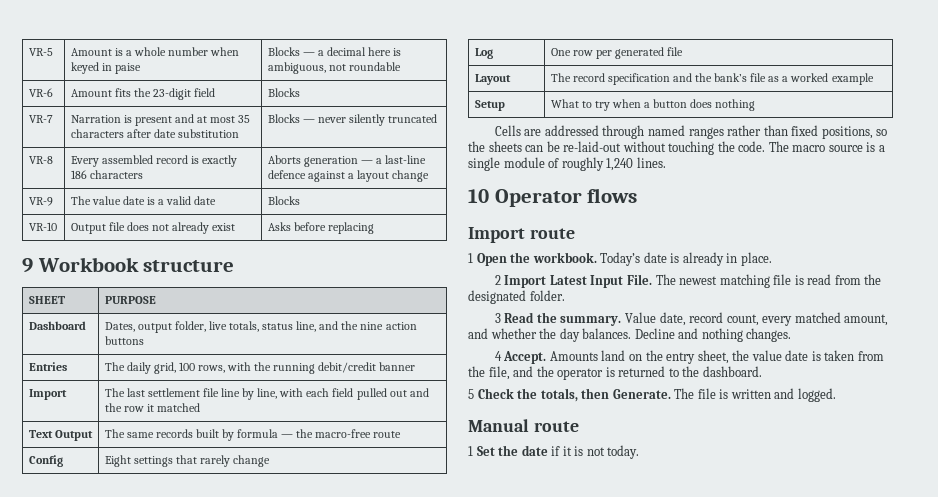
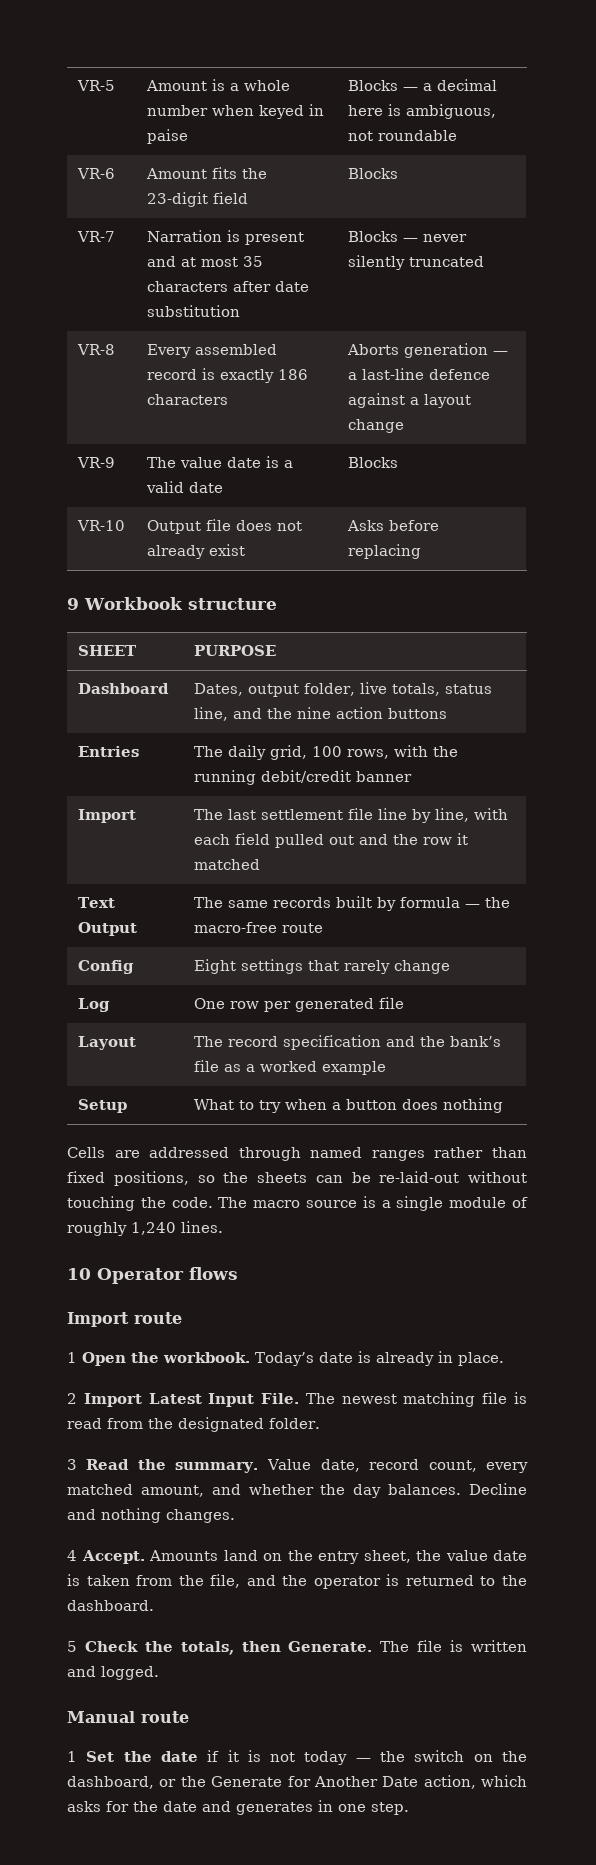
[607,445,640,459] today. -> [304,1750,528,1765] [67,1775,527,1789] [67,1800,409,1815] today — the switch on the dashboard, or the Generate for Another Date action, which asks for the date and generates in one step.

